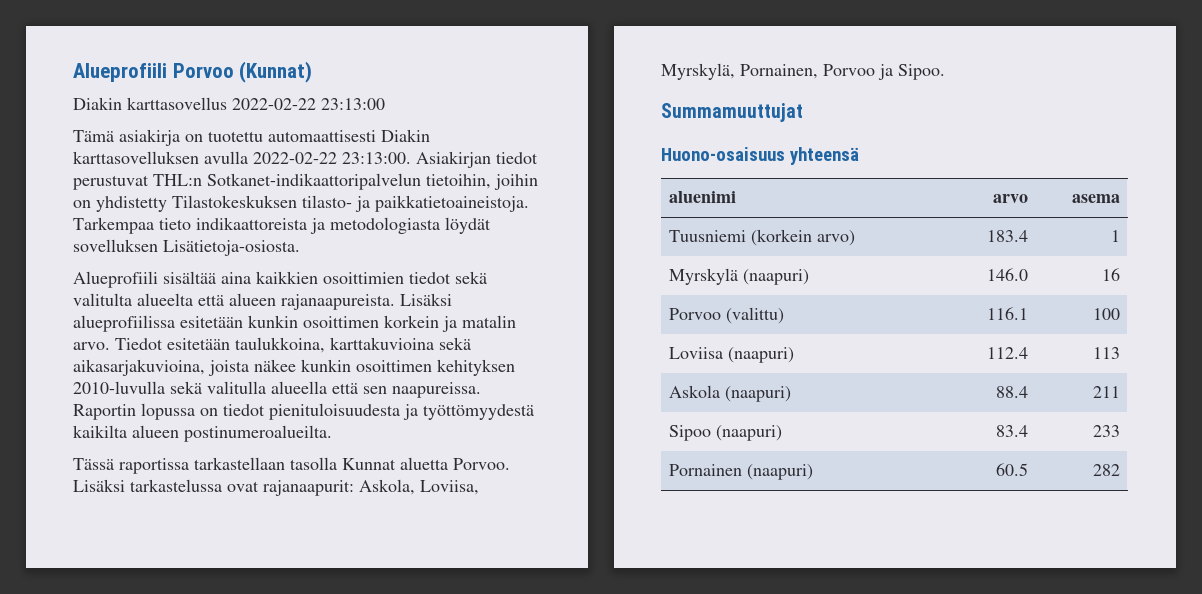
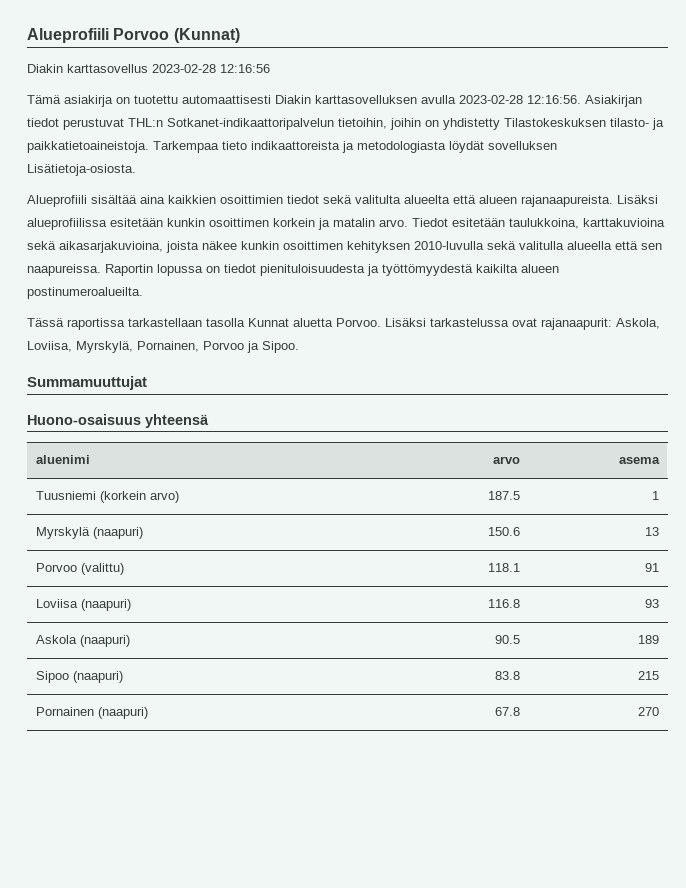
[232,98,385,110] 2022-02-22 23:13:00 -> [152,64,270,73] 2023-02-28 12:16:56
[253,152,411,164] 2022-02-22 23:13:00. -> [459,95,581,104] 2023-02-28 12:16:56.
[987,230,1029,242] 183.4 -> [487,491,520,500] 187.5
[987,268,1029,281] [1102,268,1121,281] 146.0 | 16 -> [487,527,520,536] [644,527,659,536] 150.6 | 13
[987,307,1029,320] [1093,308,1121,320] 116.1 | 100 -> [487,563,520,572] [644,563,659,572] 118.1 | 91
[987,347,1029,359] [1093,347,1121,359] 112.4 | 113 -> [487,599,520,608] [644,599,659,608] 116.8 | 93
[996,386,1029,398] [1093,386,1121,398] 88.4 | 211 -> [494,635,520,644] [637,635,659,644] 90.5 | 189
[996,425,1029,437] [1093,425,1121,437] 83.4 | 233 -> [494,671,520,680] [637,671,659,680] 83.8 | 215
[996,463,1029,476] [1093,464,1121,476] 60.5 | 282 -> [494,707,520,716] [637,707,659,716] 67.8 | 270

